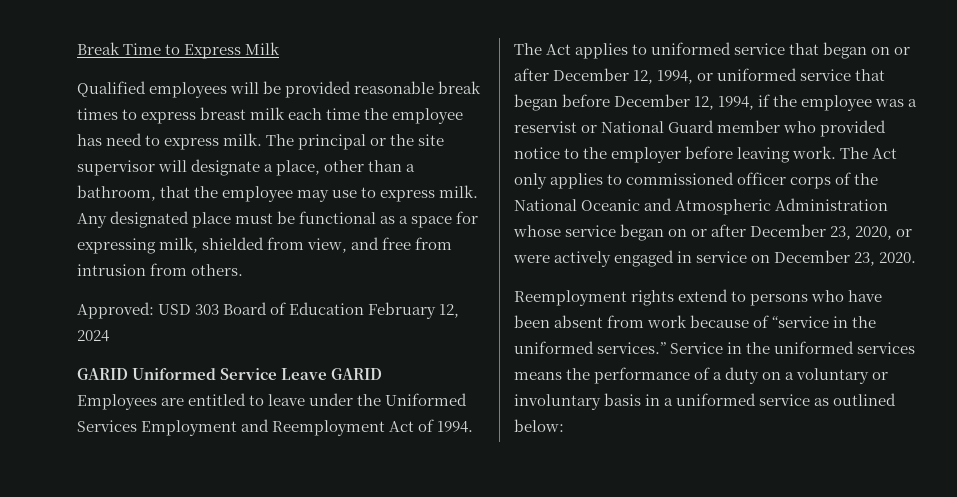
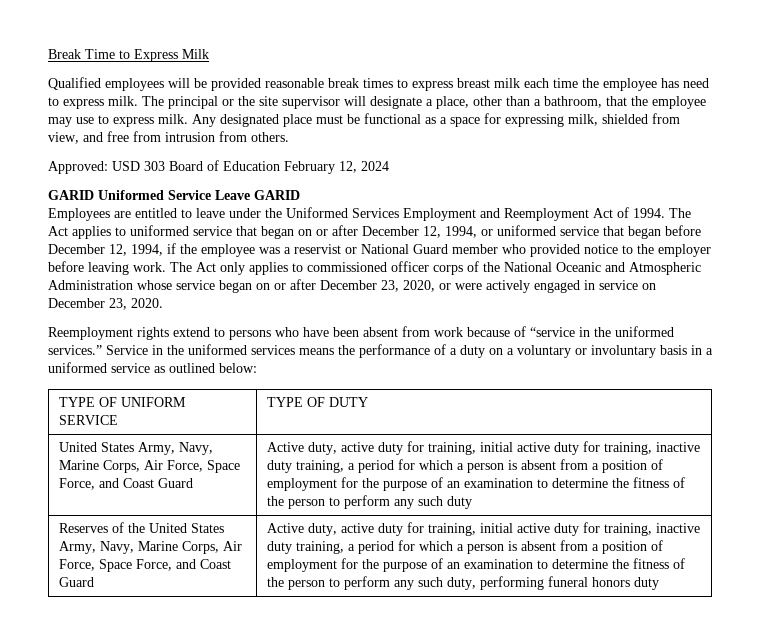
(564, 425) none -> [58,397,186,407] [58,415,118,425] [266,397,368,407] [58,442,213,455] [58,460,240,473] [58,478,193,490] [266,441,700,455] [266,459,663,473] [266,477,685,491] [266,495,472,509] [58,522,224,533] [58,541,242,554] [58,559,231,572] [58,577,94,587] [266,522,700,536] [266,540,663,554] [266,558,685,572] [266,576,659,590] // TYPE OF UNIFORM SERVICE | TYPE OF DUTY // United States Army, Navy, Marine Corps, Air Force, Space Force, and Coast Guard | Active duty, active duty for training, initial active duty for training, inactive duty training, a period for which a person is absent from a position of employment for the purpose of an examination to determine the fitness of the person to perform any such duty // Reserves of the United States Army, Navy, Marine Corps, Air Force, Space Force, and Coast Guard | Active duty, active duty for training, initial active duty for training, inactive duty training, a period for which a person is absent from a position of employment for the purpose of an examination to determine the fitness of the person to perform any such duty, performing funeral honors duty

